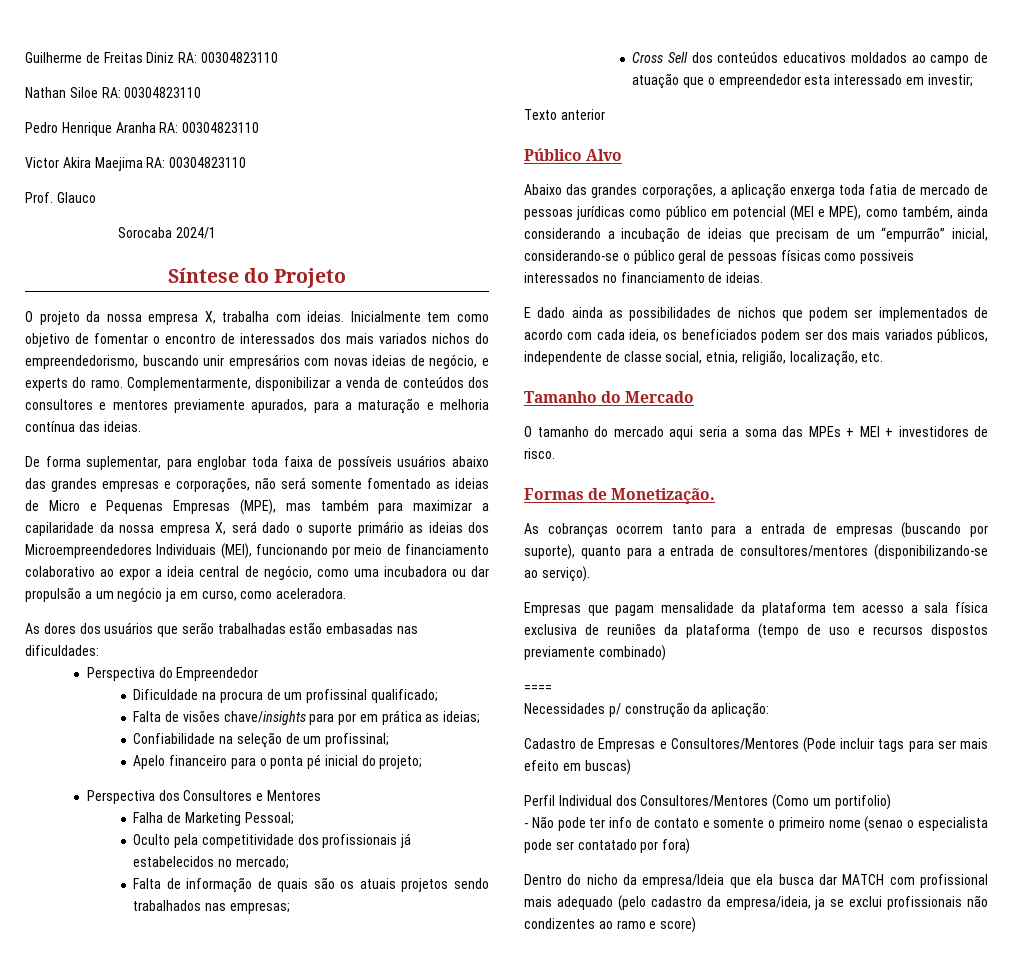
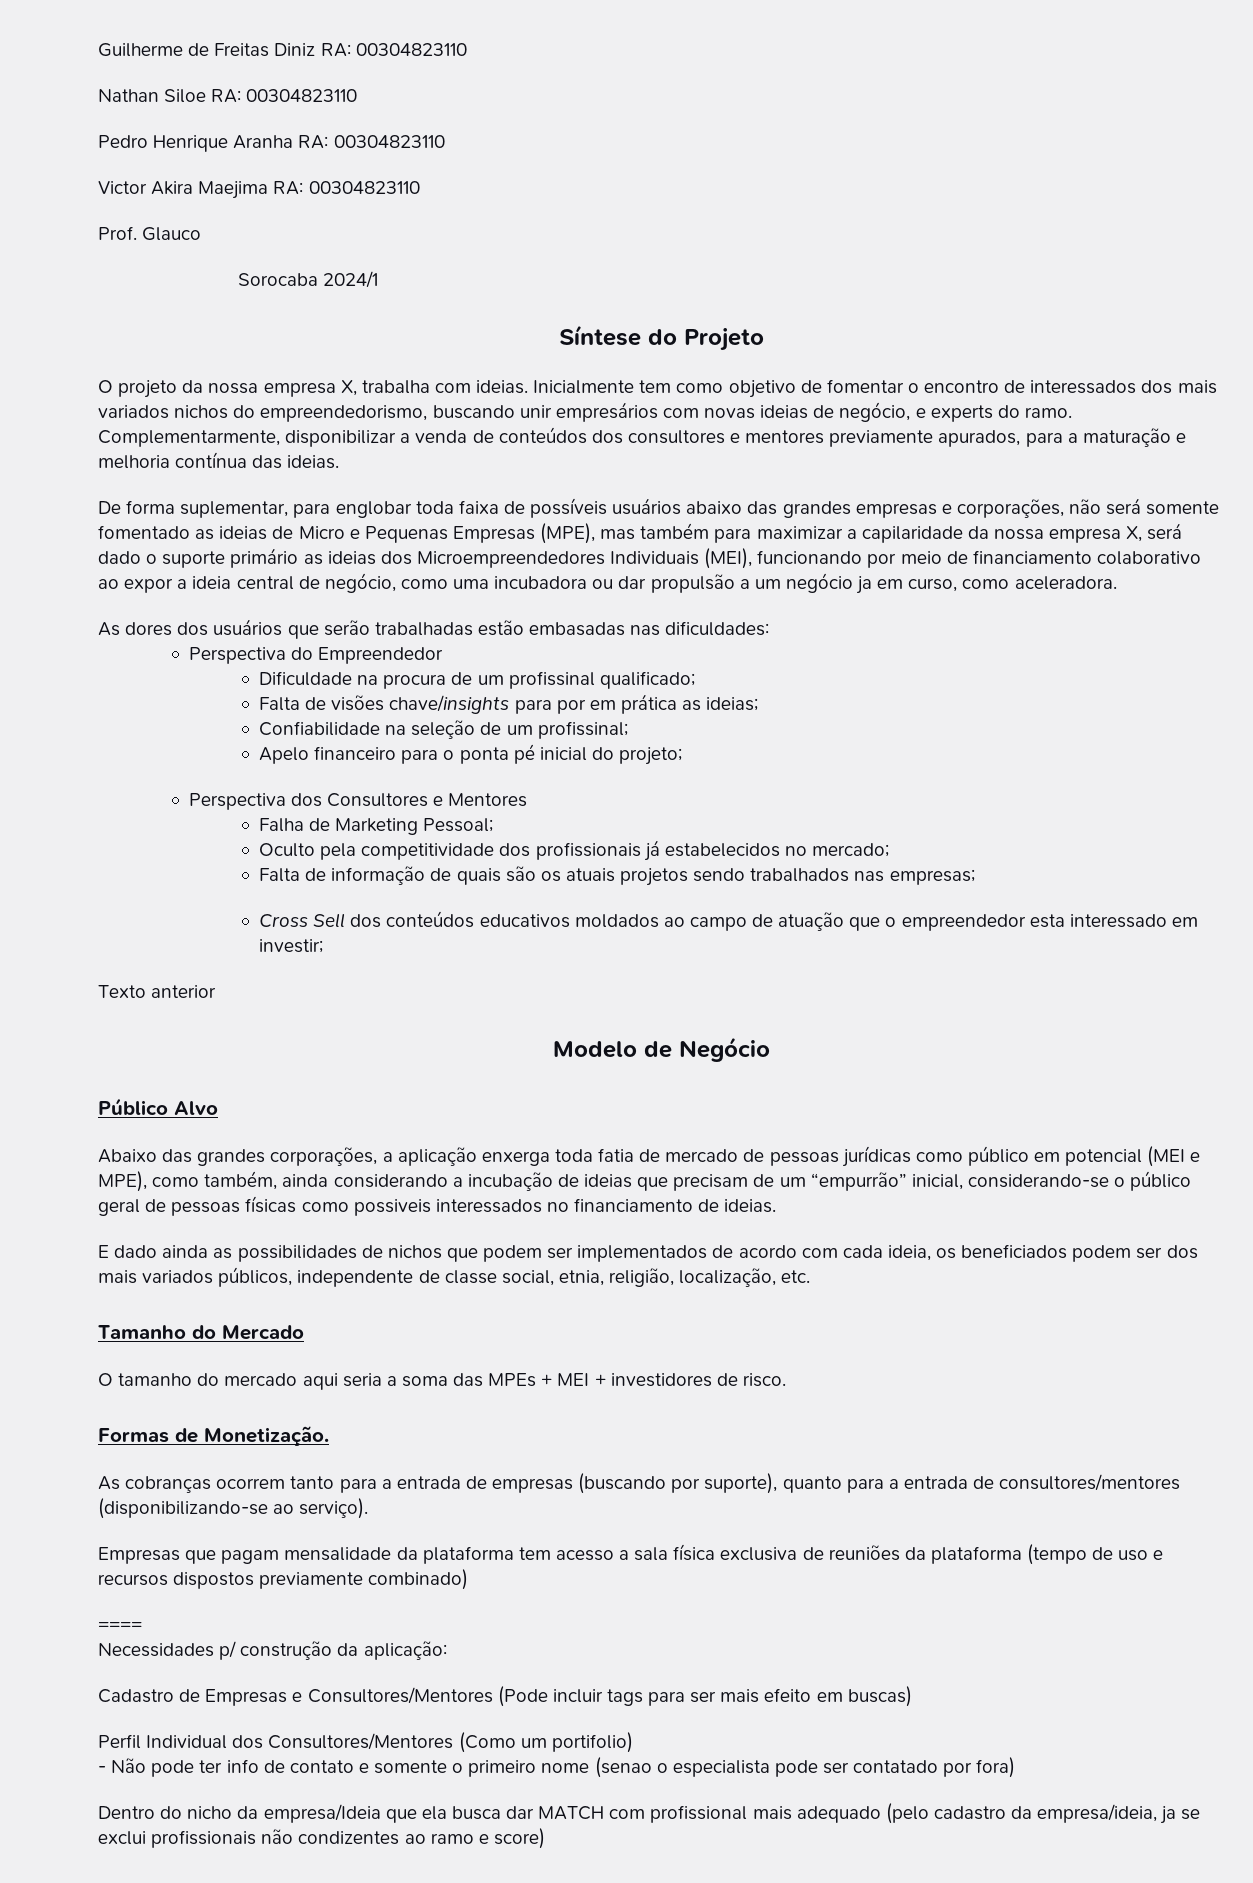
(605, 114) none -> [552,1037,770,1062] // Modelo de Negócio

